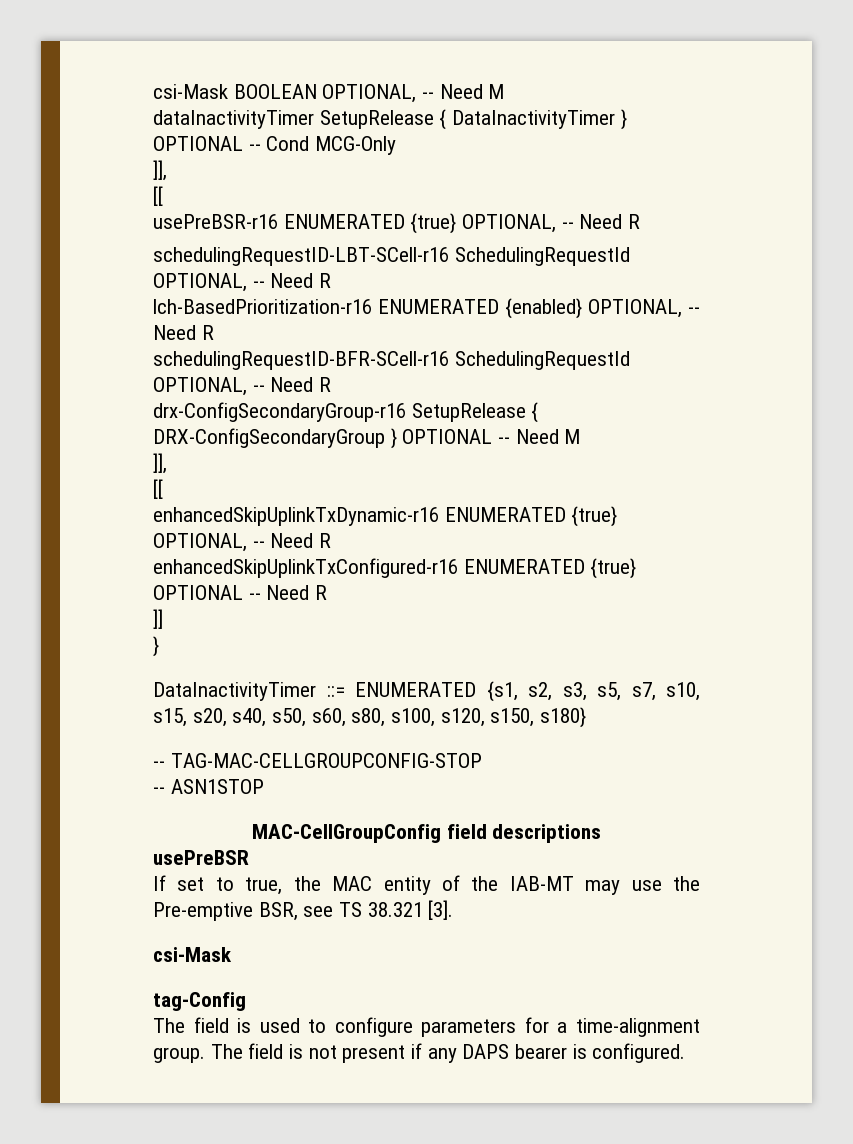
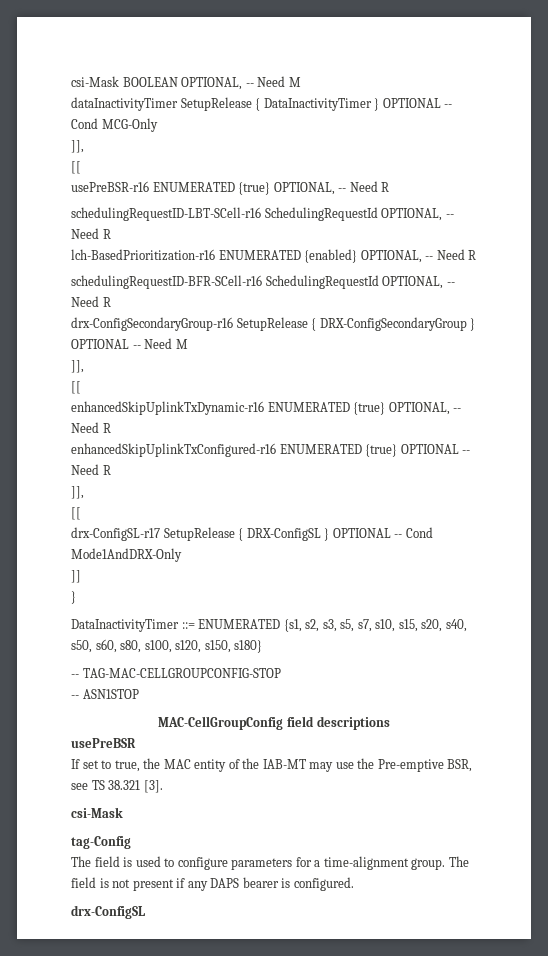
(328, 592) none -> [71,486,84,499] [71,507,81,520] [71,527,433,541] [71,548,182,562] // ]], // [[ // drx-ConfigSL-r17 SetupRelease { DRX-ConfigSL } OPTIONAL -- Cond Mode1AndDRX-Only
(686, 1053) none -> [71,905,145,919] // drx-ConfigSL

